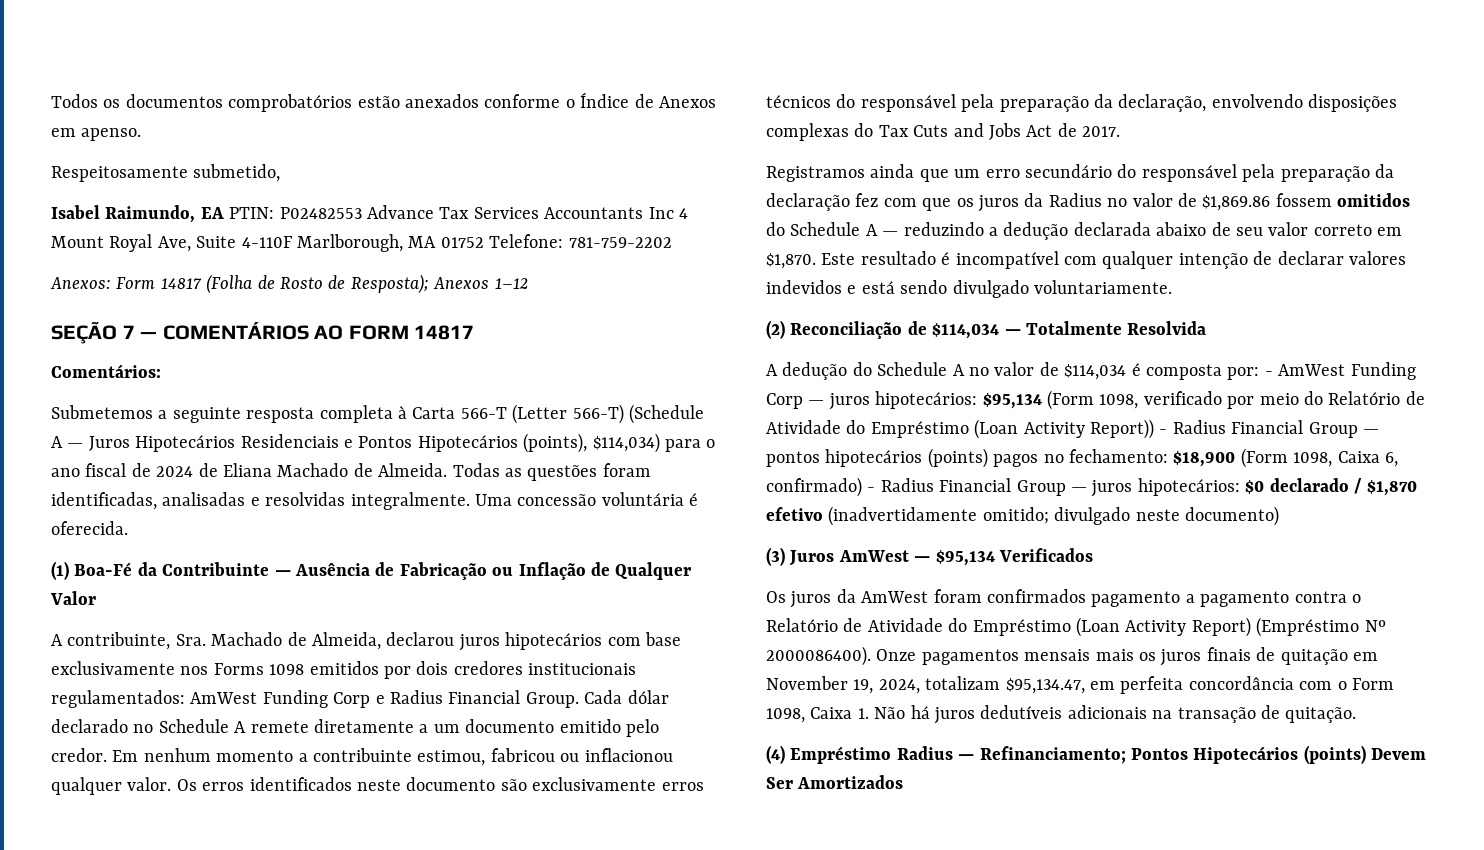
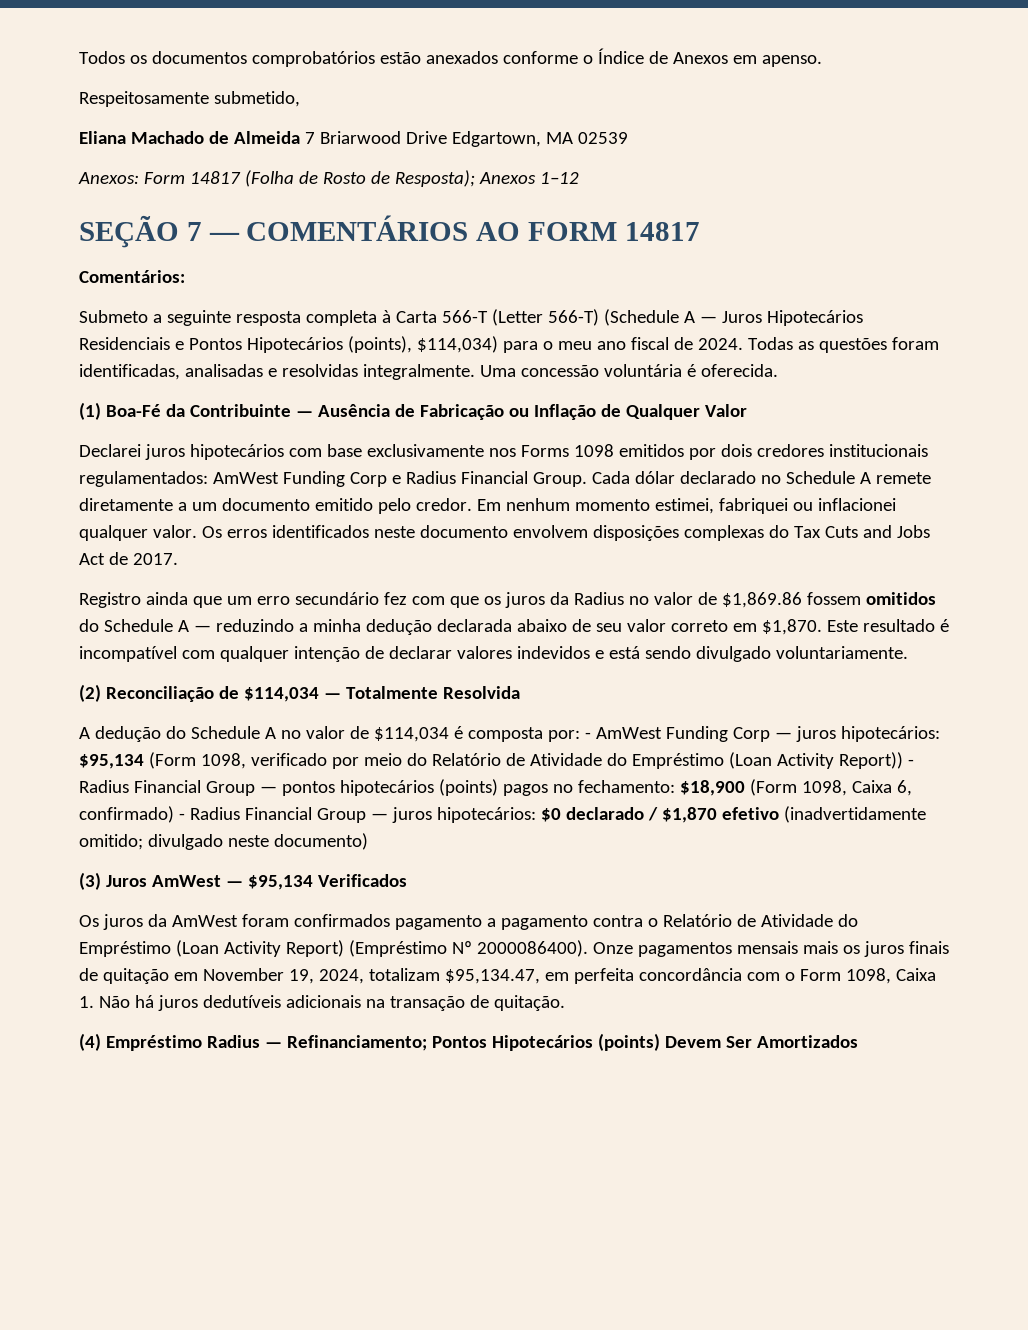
[51,205,688,223] [51,234,672,252] Isabel Raimundo, EA PTIN: P02482553 Advance Tax Services Accountants Inc 4 Mount Royal Ave, Suite 4-110F Marlborough, MA 01752 Telefone: 781-759-2202 -> [79,131,628,147] Eliana Machado de Almeida 7 Briarwood Drive Edgartown, MA 02539
[51,405,153,419] Submetemos -> [79,310,148,323] Submeto
(716, 443) none -> [557,341,592,350] meu
[156,463,448,477] 2024 de Eliana Machado de Almeida. -> [697,338,743,350] 2024.
[51,632,455,650] A contribuinte, Sra. Machado de Almeida, declarou -> [79,444,141,457] Declarei
[298,748,673,766] a contribuinte estimou, fabricou ou inflacionou -> [654,498,896,514] estimei, fabriquei ou inflacionei
[500,777,704,791] [766,94,1303,112] são exclusivamente erros técnicos do responsável pela preparação da declaração, envolvendo -> [512,525,588,538] envolvem
[766,166,865,182] Registramos -> [79,592,141,608] Registro
[1117,164,1394,182] [766,193,850,211] do responsável pela preparação da declaração -> (379, 598) none
(998, 231) none -> [312,619,361,632] minha

